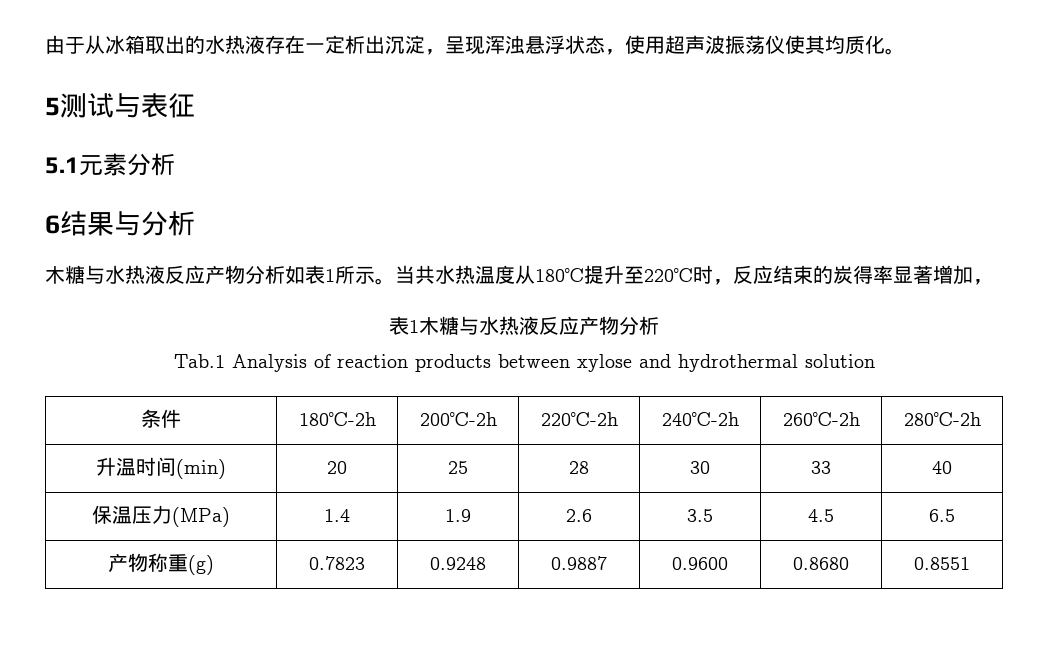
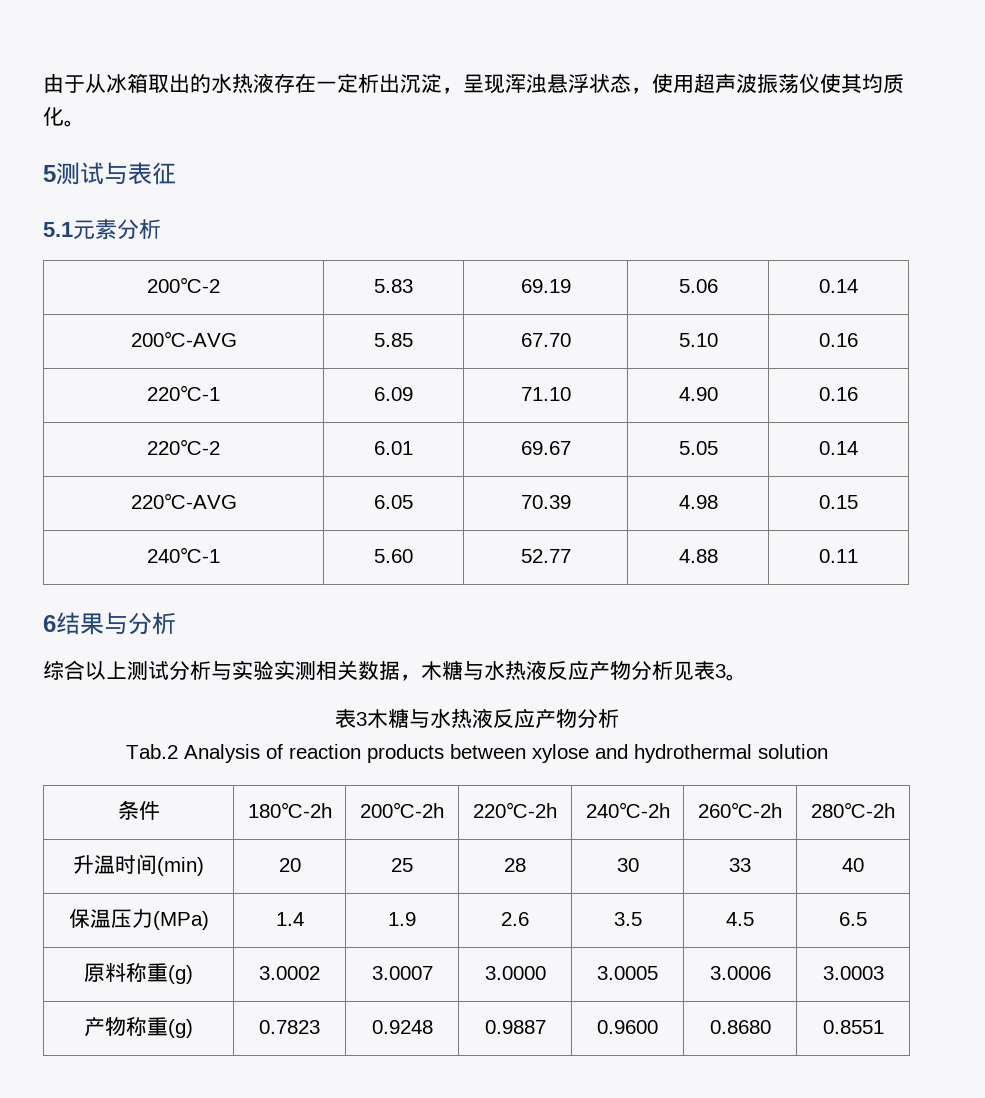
[45,211,195,236] [45,265,993,285] [389,316,419,335] // 6结果与分析 // 木糖与水热液反应产物分析如表1所示。当共水热温度从180℃提升至220℃时，反应结束的炭得率显著增加， // 表1 -> [147,277,220,293] [373,279,413,293] [520,279,571,293] [678,279,718,293] [819,279,858,293] [130,331,237,347] [373,333,413,347] [520,333,571,347] [678,333,718,347] [819,333,858,347] [147,385,220,401] [373,387,413,401] [520,387,571,401] [678,387,718,401] [819,387,858,401] [147,439,220,455] [373,441,413,455] [520,441,571,455] [678,441,718,455] [819,441,858,455] [130,493,237,509] [373,495,413,509] [520,495,571,509] [678,495,718,509] [819,495,858,509] [147,547,220,563] [373,549,413,563] [520,549,571,563] [678,549,718,563] [819,549,858,563] [43,612,176,635] [43,660,747,681] [334,709,367,728] // 200℃-2 | 5.83 | 69.19 | 5.06 | 0.14 // 200℃-AVG | 5.85 | 67.70 | 5.10 | 0.16 // 220℃-1 | 6.09 | 71.10 | 4.90 | 0.16 // 220℃-2 | 6.01 | 69.67 | 5.05 | 0.14 // 220℃-AVG | 6.05 | 70.39 | 4.98 | 0.15 // 240℃-1 | 5.60 | 52.77 | 4.88 | 0.11 // 6结果与分析 // 综合以上测试分析与实验实测相关数据，木糖与水热液反应产物分析见表3。 // 表3
[173,354,225,368] Tab.1 -> [125,744,178,759] Tab.2
(955, 515) none -> [84,962,193,984] [259,966,320,980] [371,966,433,980] [484,966,546,980] [597,966,658,980] [709,966,771,980] [822,966,884,980] // 原料称重(g) | 3.0002 | 3.0007 | 3.0000 | 3.0005 | 3.0006 | 3.0003

